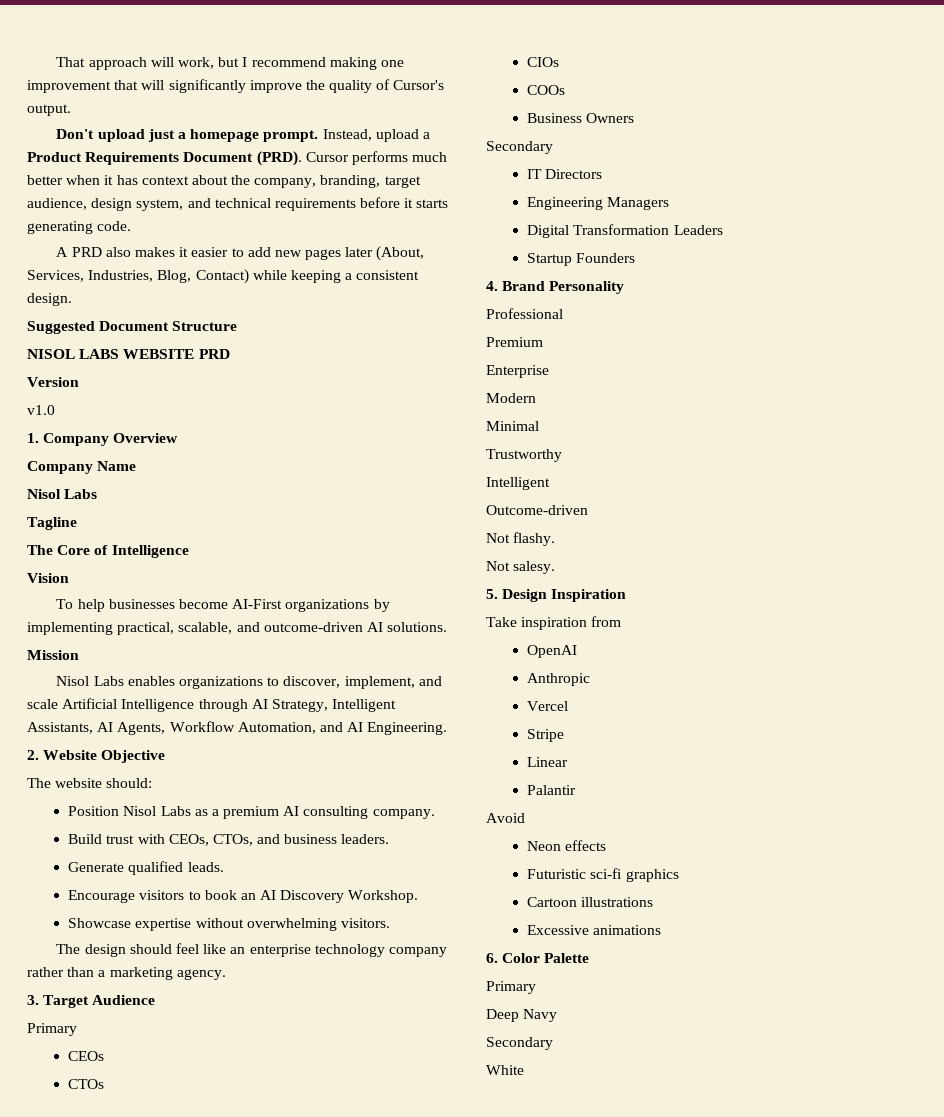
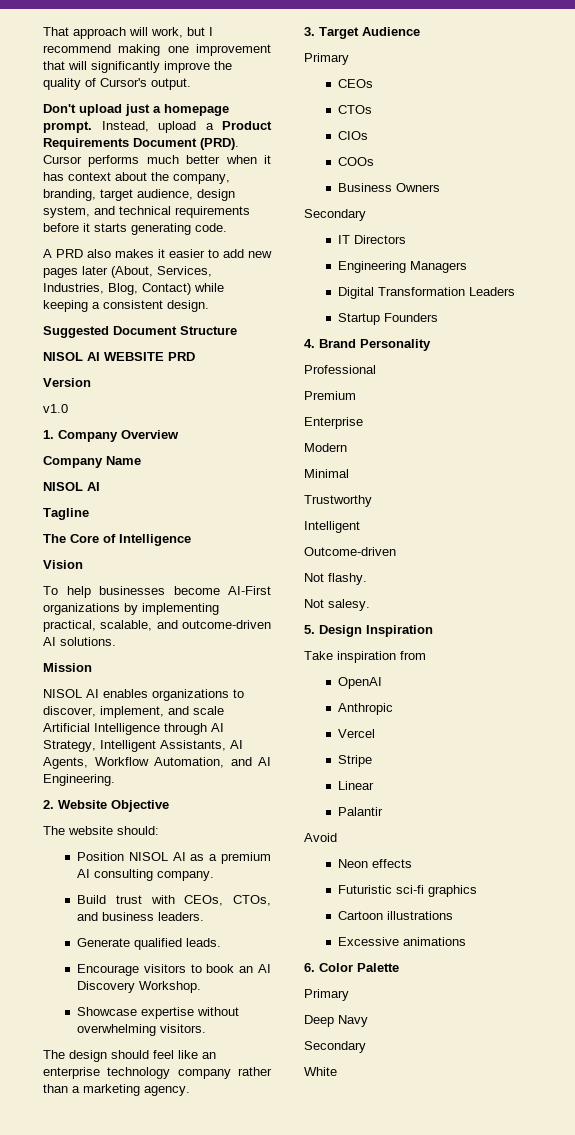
[79,349,120,359] LABS -> [87,352,100,361] AI
[27,489,98,499] Nisol Labs -> [43,482,100,491] NISOL AI
[56,676,124,686] Nisol Labs -> [43,689,99,698] NISOL AI
[123,806,191,816] Nisol Labs -> [128,852,186,861] NISOL AI

